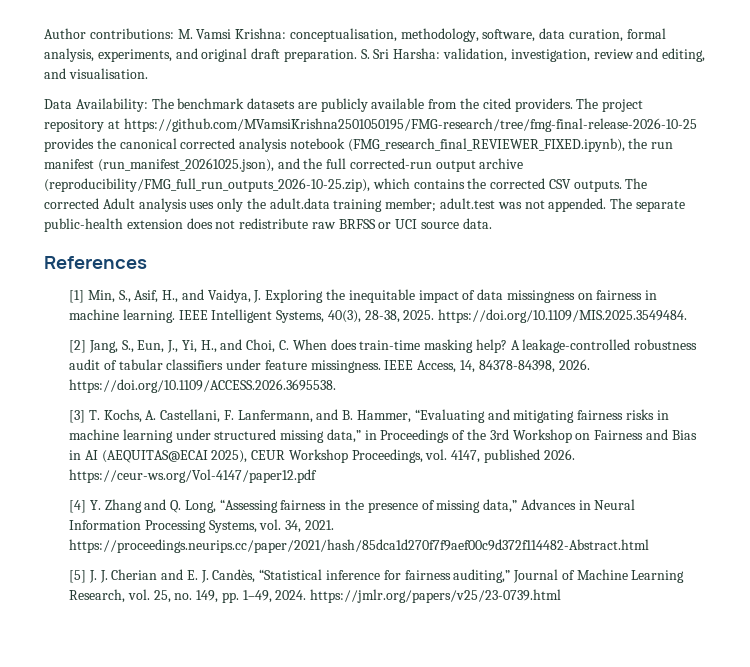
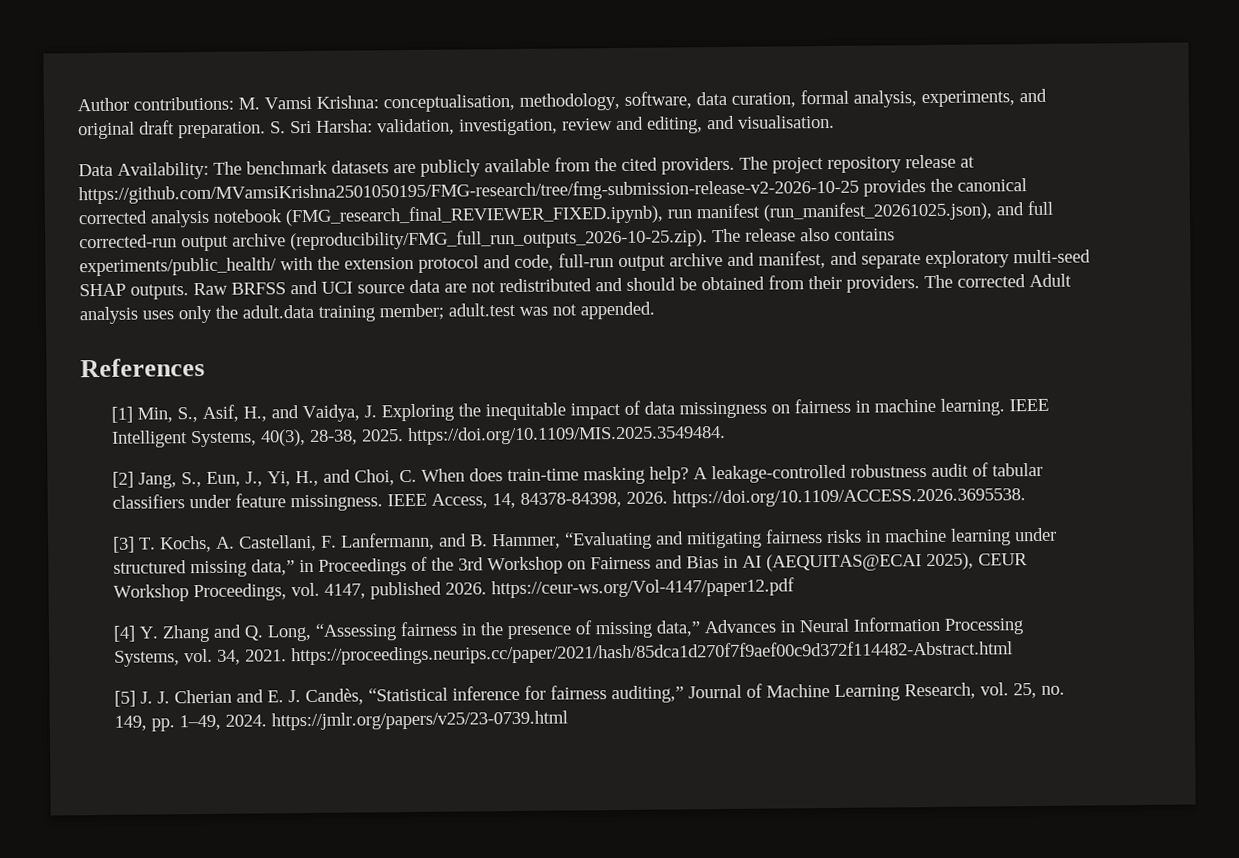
[107,118,697,132] at https://github.com/MVamsiKrishna2501050195/FMG-research/tree/fmg-final-release-2026-10-25 -> [905,154,975,169] [78,178,859,205] release at https://github.com/MVamsiKrishna2501050195/FMG-research/tree/fmg-submission-release-v2-2026-10-25
[628,138,648,149] the -> (664, 215) none
[303,158,323,169] the -> (1024, 209) none
[44,178,622,192] (reproducibility/FMG_full_run_outputs_2026-10-25.zip), which contains the corrected CSV outputs. -> [290,227,895,251] [79,249,1091,277] [79,275,920,300] (reproducibility/FMG_full_run_outputs_2026-10-25.zip). The release also contains experiments/public_health/ with the extension protocol and code, full-run output archive and manifest, and separate exploratory multi-seed SHAP outputs. Raw BRFSS and UCI source data are not redistributed and should be obtained from their providers.
[610,198,685,212] [44,218,492,232] The separate public-health extension does not redistribute raw BRFSS or UCI source data. -> (655, 310) none

